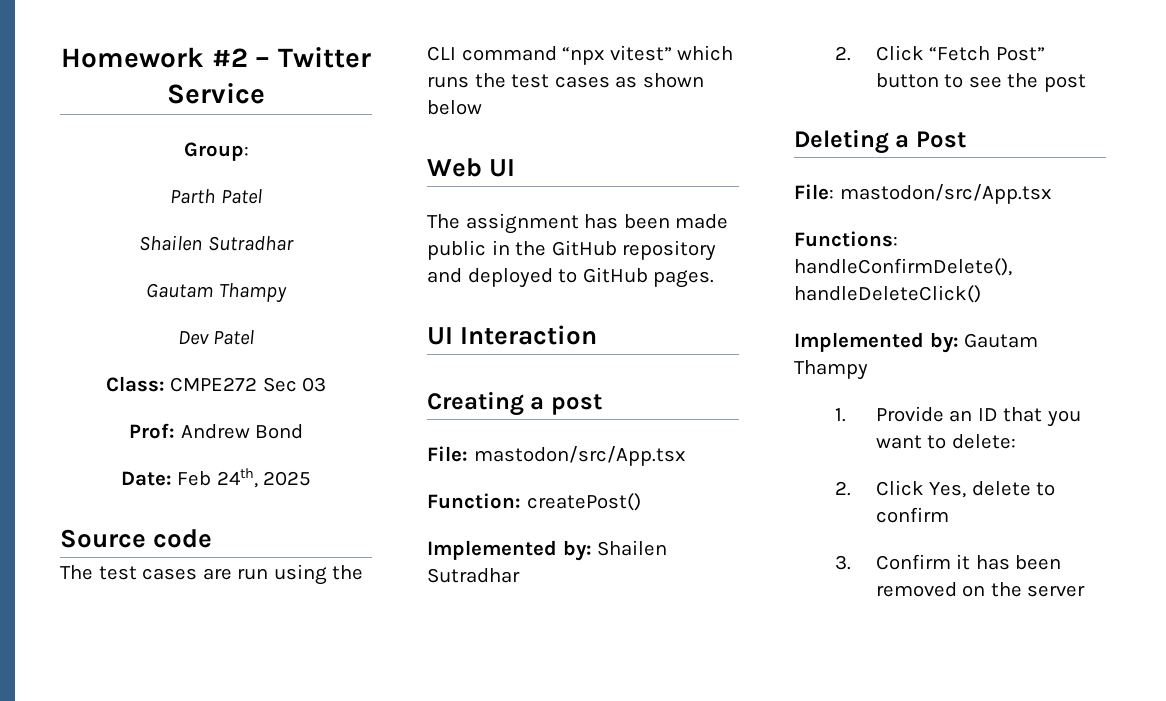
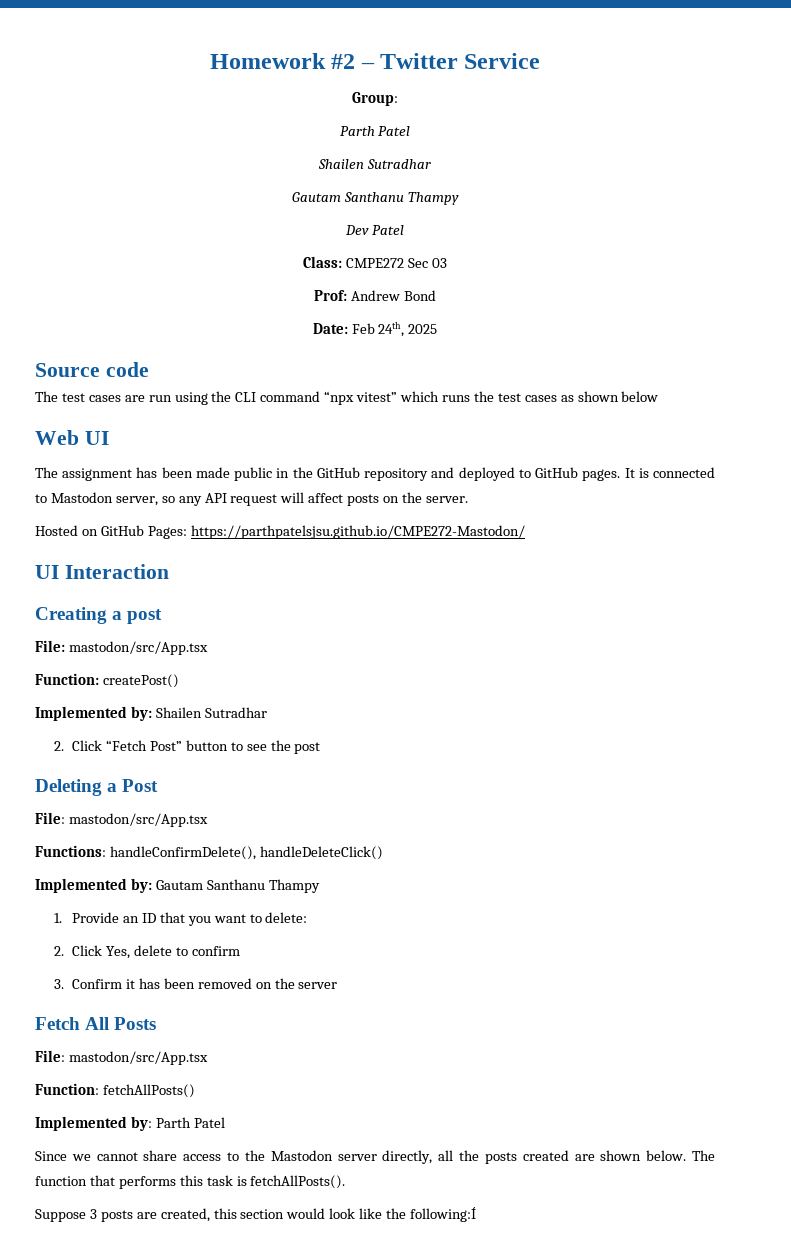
(214, 290) none -> [344,192,405,202] Santhanu
(715, 279) none -> [624,467,715,478] [35,492,468,506] [35,525,525,539] It is connected to Mastodon server, so any API request will affect posts on the server. // Hosted on GitHub Pages: https://parthpatelsjsu.github.io/CMPE272-Mastodon/
(1039, 340) none -> [206,879,265,890] Santhanu
(1086, 591) none -> [35,1017,157,1030] [35,1050,208,1065] [35,1083,195,1098] [35,1116,225,1131] [35,1150,716,1164] [35,1175,346,1189] [35,1207,477,1222] // Fetch All Posts // File: mastodon/src/App.tsx // Function: fetchAllPosts() // Implemented by: Parth Patel // Since we cannot share access to the Mastodon server directly, all the posts created are shown below. The function that performs this task is fetchAllPosts(). // Suppose 3 posts are created, this section would look like the following:Í

